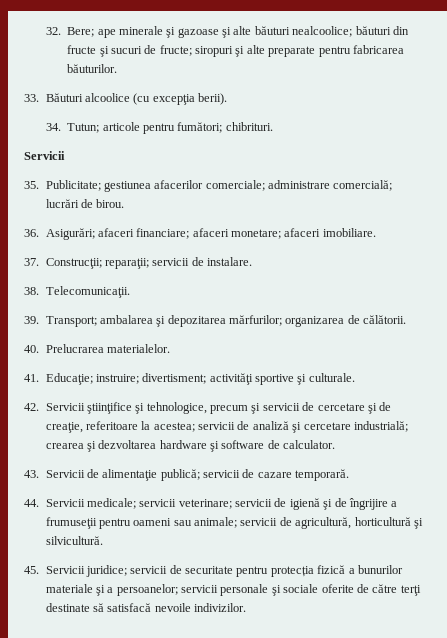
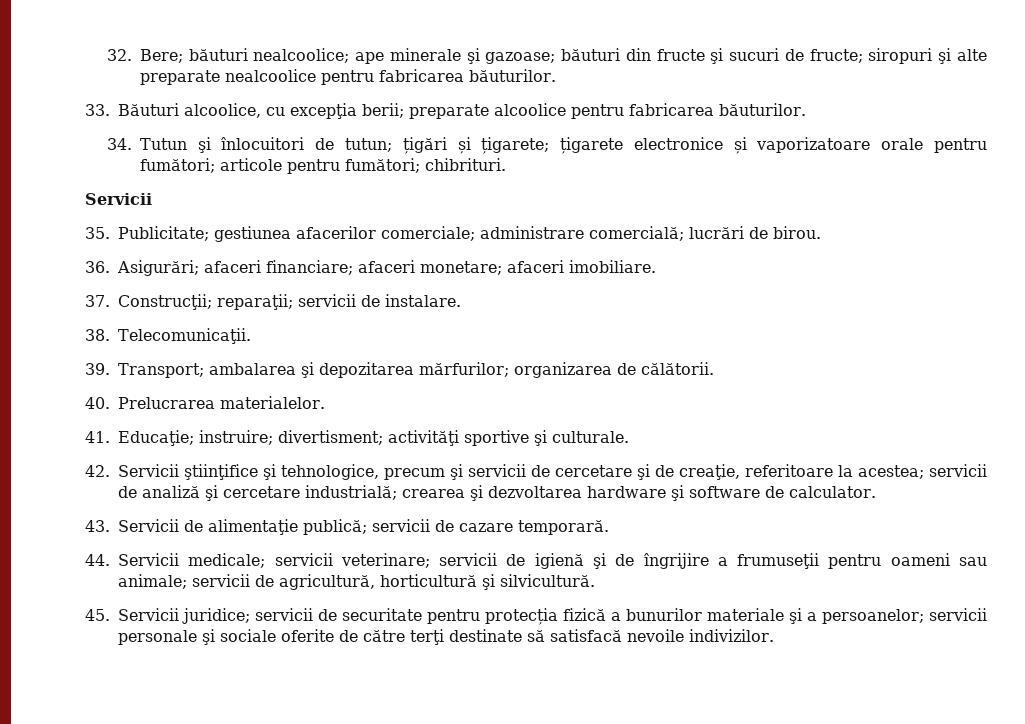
(95, 32) none -> [188,48,350,63] băuturi nealcoolice;
[177,26,353,38] gazoase şi alte băuturi nealcoolice; -> [485,52,556,64] gazoase;
(316, 51) none -> [224,69,316,82] nealcoolice
[84,93,228,105] [45,123,100,133] alcoolice (cu excepţia berii). // 34. Tutun; -> [184,103,806,119] [106,137,988,154] [139,158,215,173] alcoolice, cu excepţia berii; preparate alcoolice pentru fabricarea băuturilor. // 34. Tutun şi înlocuitori de tutun; țigări și țigarete; țigarete electronice și vaporizatoare orale pentru fumători;

